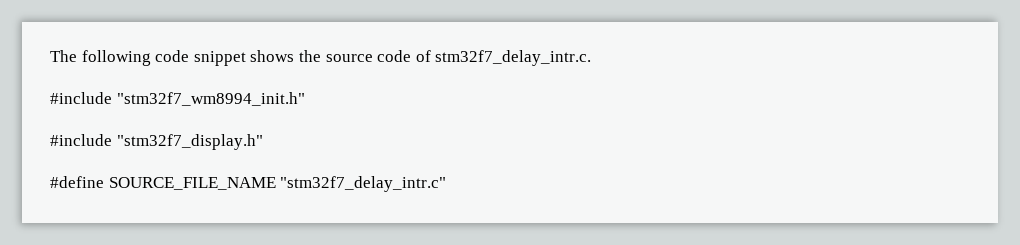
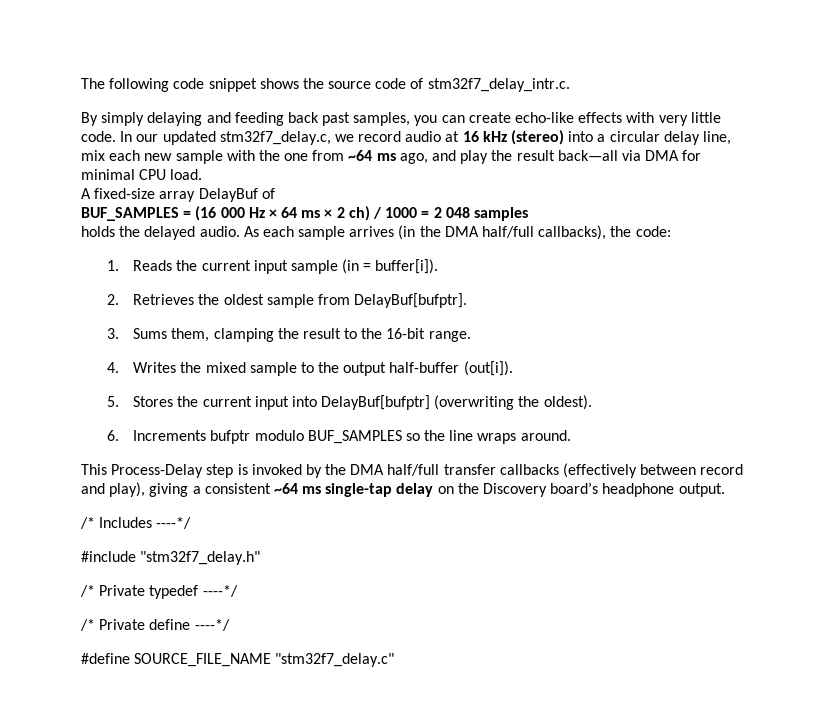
[50,92,305,106] [50,134,263,150] #include "stm32f7_wm8994_init.h" // #include "stm32f7_display.h" -> [81,112,721,126] [81,130,731,145] [81,150,702,164] [81,169,203,180] [81,188,275,202] [81,206,528,221] [81,225,671,240] [107,259,439,274] [107,293,468,308] [107,328,471,342] [107,361,513,376] [107,395,592,410] [107,430,571,444] [81,463,744,478] [81,482,725,497] [80,517,192,529] [81,551,261,565] [80,585,238,599] [80,619,230,631] By simply delaying and feeding back past samples, you can create echo-like effects with very little code. In our updated stm32f7_delay.c, we record audio at 16 kHz (stereo) into a circular delay line, mix each new sample with the one from ~64 ms ago, and play the result back—all via DMA for minimal CPU load. // A fixed-size array DelayBuf of // BUF_SAMPLES = (16 000 Hz × 64 ms × 2 ch) / 1000 = 2 048 samples // holds the delayed audio. As each sample arrives (in the DMA half/full callbacks), the code: // 1. Reads the current input sample (in = buffer[i]). // 2. Retrieves the oldest sample from DelayBuf[bufptr]. // 3. Sums them, clamping the result to the 16-bit range. // 4. Writes the mixed sample to the output half-buffer (out[i]). // 5. Stores the current input into DelayBuf[bufptr] (overwriting the oldest). // 6. Increments bufptr modulo BUF_SAMPLES so the line wraps around. // This Process-Delay step is invoked by the DMA half/full transfer callbacks (effectively between record and play), giving a consistent ~64 ms single-tap delay on the Discovery board’s headphone output. // /* Includes ----*/ // #include "stm32f7_delay.h" // /* Private typedef ----*/ // /* Private define ----*/
[280,176,447,192] "stm32f7_delay_intr.c" -> [275,653,395,667] "stm32f7_delay.c"

